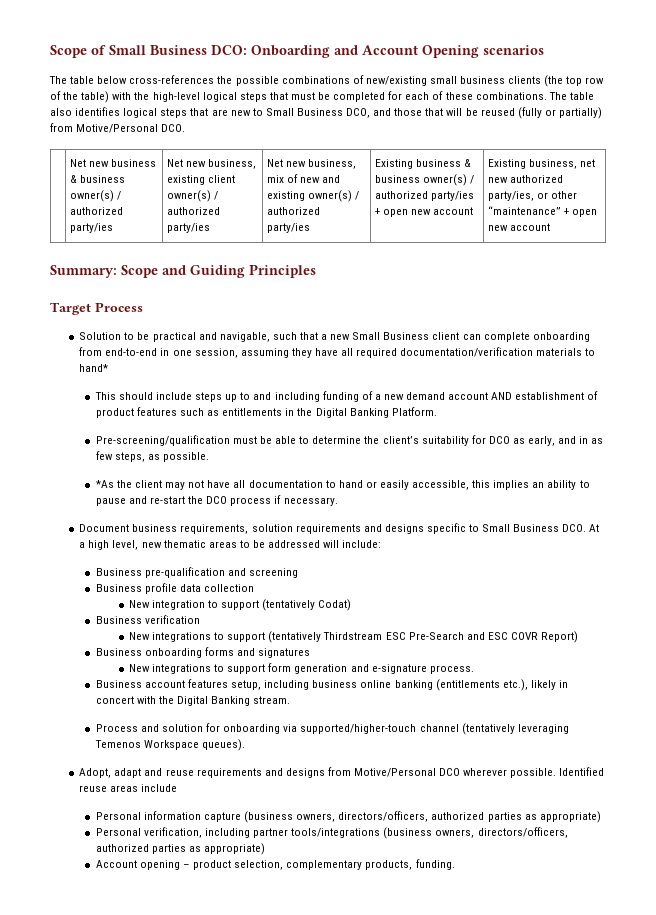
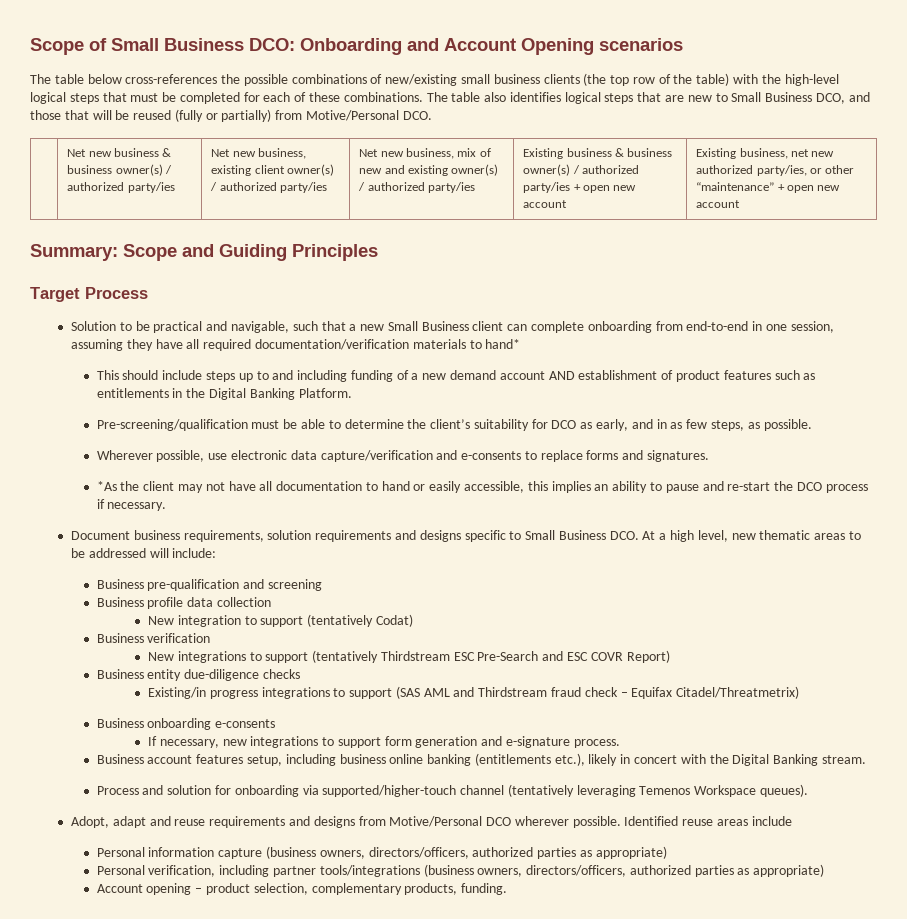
(210, 457) none -> [96,450,710,462] // Wherever possible, use electronic data capture/verification and e-consents to replace forms and signatures.
[144,647,311,658] [128,664,150,672] onboarding forms and signatures // New -> [147,669,301,681] [147,686,800,699] [96,718,276,730] [147,736,247,748] entity due-diligence checks // Existing/in progress integrations to support (SAS AML and Thirdstream fraud check – Equifax Citadel/Threatmetrix) // Business onboarding e-consents // If necessary, new

